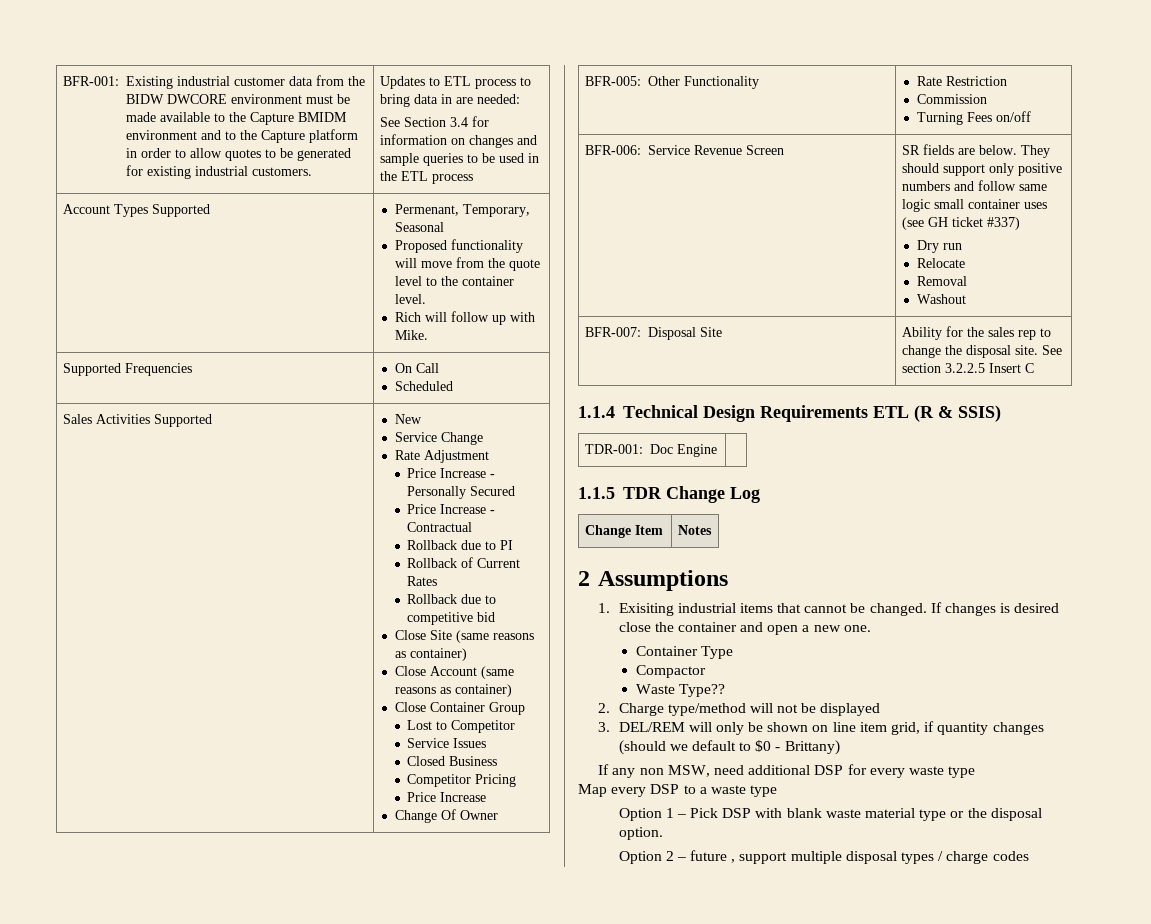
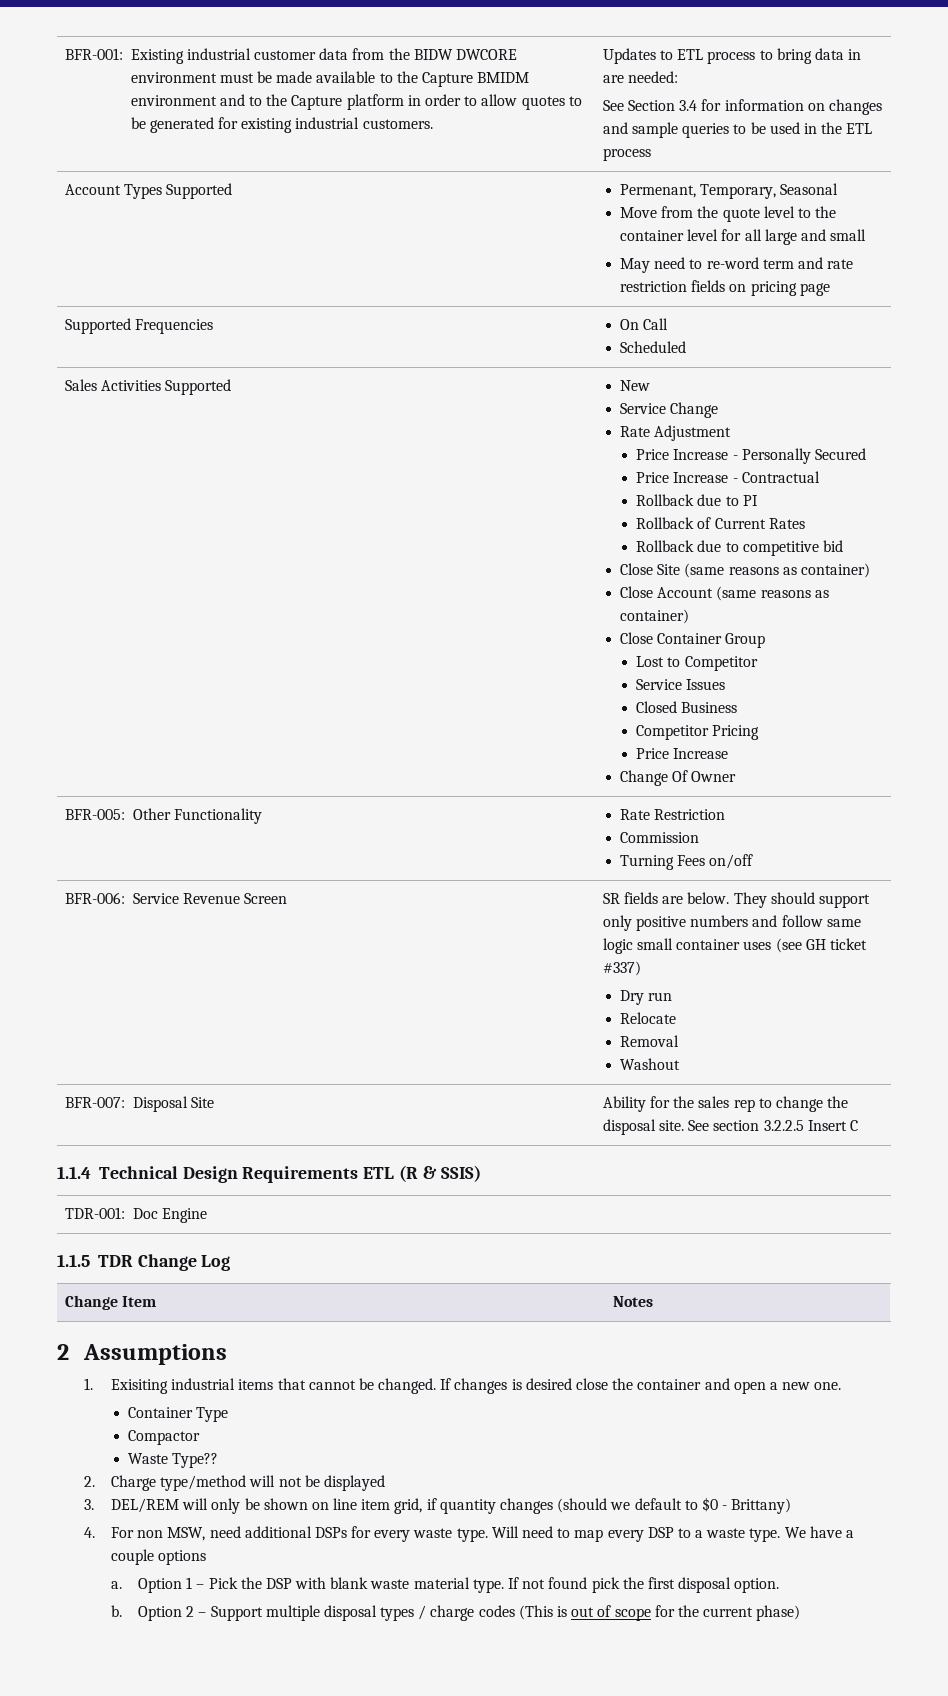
[395,239,524,253] [395,258,453,268] Proposed functionality will move -> [619,207,657,218] Move
[395,294,427,304] [395,311,536,325] [395,330,429,340] level. // Rich will follow up with Mike. -> [687,229,867,245] [619,257,854,273] [619,280,830,296] level for all large and small // May need to re-word term and rate restriction fields on pricing page
[598,764,636,778] If any -> [83,1527,134,1538] 4. For
[814,765,844,775] DSP -> [314,1527,347,1538] DSPs
[948,766,976,778] [578,784,607,797] type // Map -> [456,1526,604,1542] type. Will need to map
[750,785,778,797] type // -> [749,1526,855,1542] [110,1549,207,1565] [110,1581,122,1589] type. We have a couple options // a.
(719, 813) none -> [240,1577,262,1589] the
[919,808,987,821] type or the -> [472,1577,675,1593] type. If not found pick the first
(663, 833) none -> [110,1605,122,1617] b.
[690,850,788,864] future , support -> [210,1606,263,1621] Support
(1029, 856) none -> [518,1605,801,1621] (This is out of scope for the current phase)

